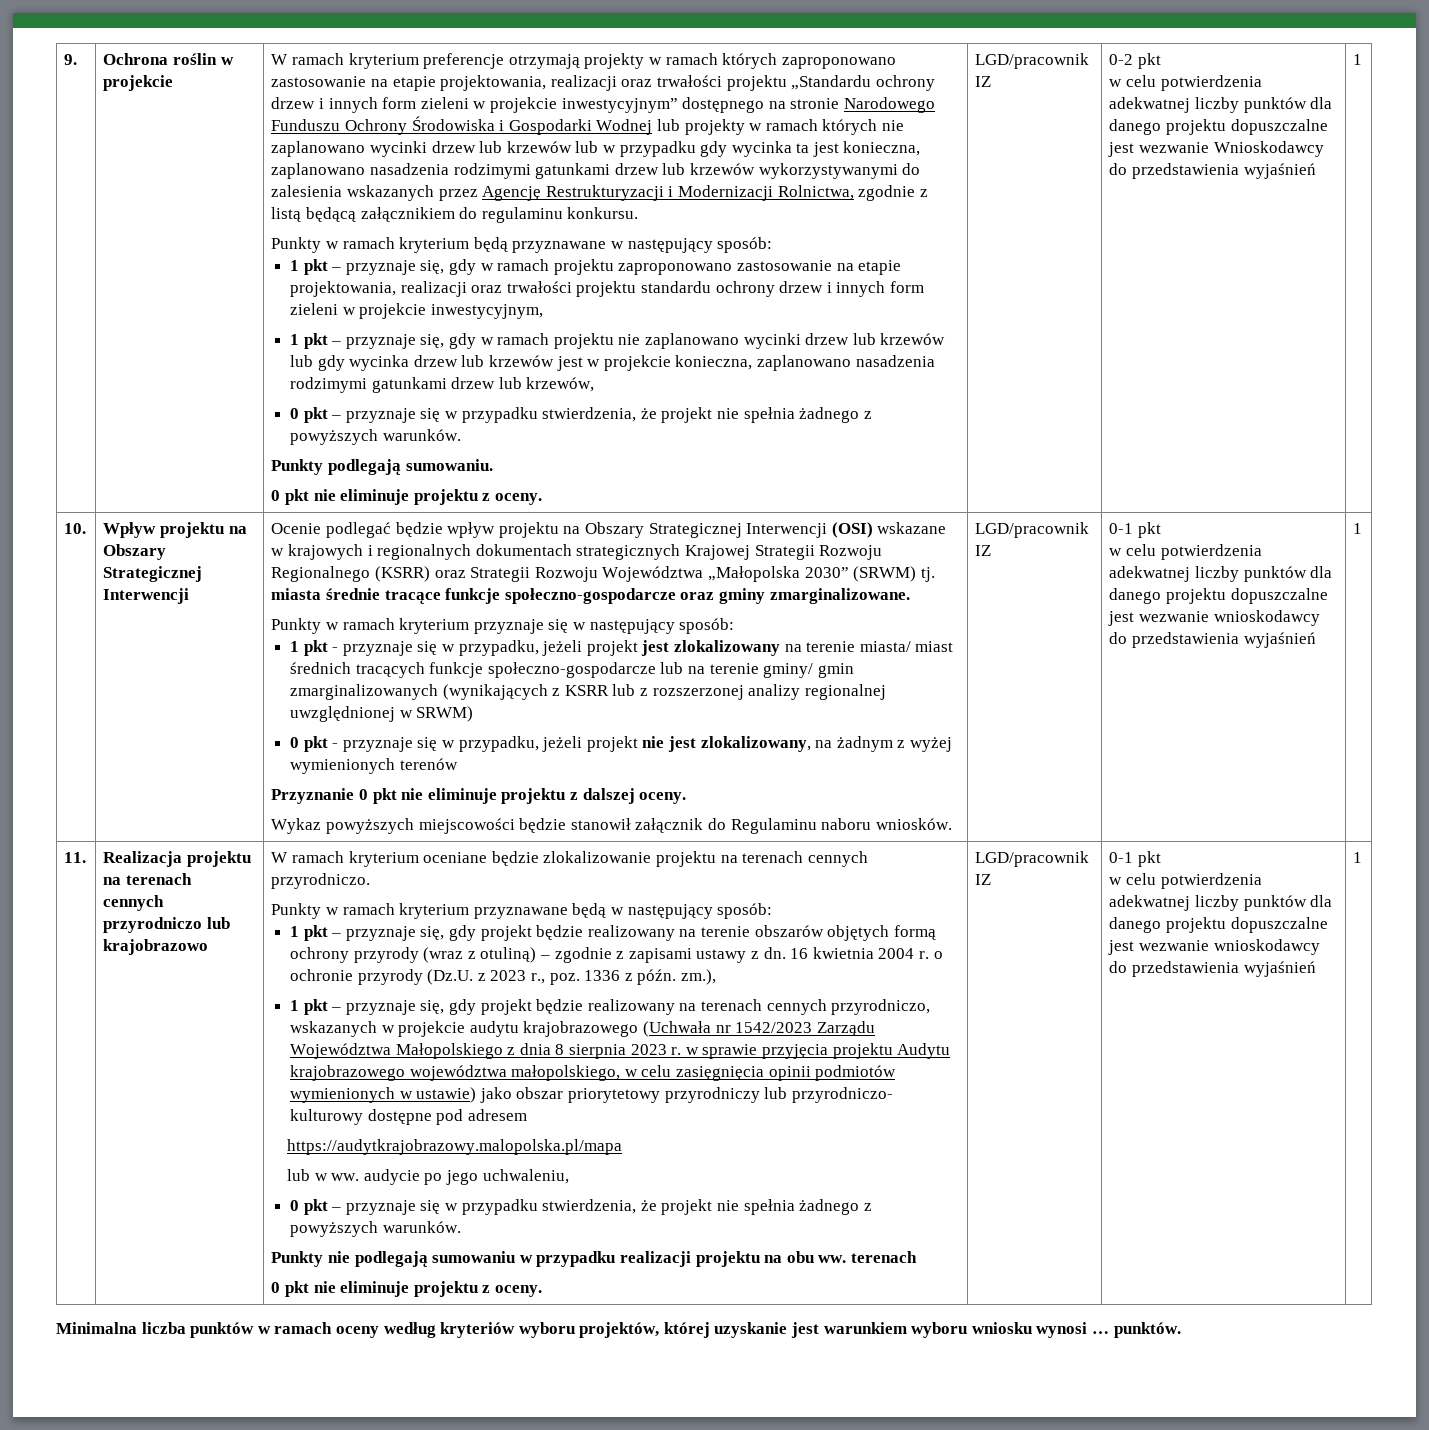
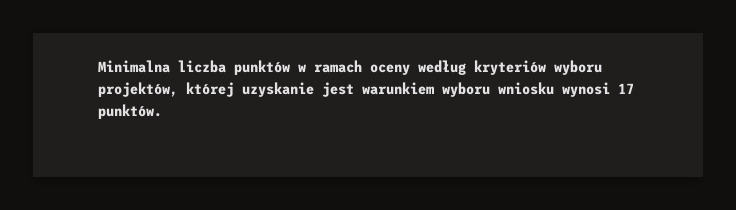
[64,54,78,65] [103,53,234,65] [103,75,174,91] [271,53,896,69] [271,75,935,91] [271,97,935,113] [271,116,904,135] [271,141,921,157] [271,163,921,179] [271,185,928,201] [271,207,639,223] [271,237,773,253] [290,259,902,275] [290,281,925,297] [290,303,543,319] [290,333,946,349] [290,355,935,371] [290,377,595,393] [290,407,872,423] [290,429,461,445] [271,459,493,475] [271,489,542,505] [975,53,1090,69] [975,76,992,87] [1109,53,1162,69] [1109,75,1262,91] [1109,97,1333,113] [1109,119,1328,135] [1108,141,1324,157] [1109,163,1316,179] [1353,54,1363,65] [64,523,87,534] [103,522,247,538] [103,544,167,560] [103,566,203,582] [103,588,190,604] [271,522,947,538] [271,544,883,560] [271,566,935,582] [271,588,910,604] [271,618,735,634] [290,640,954,656] [290,662,854,678] [290,684,886,700] [290,706,474,722] [290,736,952,752] [290,758,458,774] [271,788,687,804] [271,818,952,834] [975,522,1090,538] [975,545,992,556] [1109,522,1162,538] [1109,544,1262,560] [1109,566,1333,582] [1109,588,1328,604] [1108,610,1320,626] [1109,632,1316,648] [1353,523,1363,534] [64,852,87,863] [103,851,252,867] [103,873,193,885] [103,895,165,911] [103,917,231,933] [103,939,209,955] [271,851,868,867] [271,873,371,889] [271,903,773,919] [290,925,936,941] [290,947,943,963] [290,969,717,985] [290,999,931,1015] [290,1021,875,1037] [290,1043,951,1059] [290,1065,897,1081] [290,1087,893,1103] [290,1109,527,1125] [287,1139,623,1155] [287,1169,569,1185] [290,1199,872,1215] [290,1221,461,1237] [271,1251,917,1267] [271,1281,542,1297] [975,851,1090,867] [975,874,992,885] [1109,851,1162,867] [1109,873,1262,889] [1109,895,1333,911] [1109,917,1328,933] [1108,939,1320,955] [1109,961,1316,977] [1353,852,1363,863] 9. | Ochrona roślin w projekcie | W ramach kryterium preferencje otrzymają projekty w ramach których zaproponowano zastosowanie na etapie projektowania, realizacji oraz trwałości projektu „Standardu ochrony drzew i innych form zieleni w projekcie inwestycyjnym” dostępnego na stronie Narodowego Funduszu Ochrony Środowiska i Gospodarki Wodnej lub projekty w ramach których nie zaplanowano wycinki drzew lub krzewów lub w przypadku gdy wycinka ta jest konieczna, zaplanowano nasadzenia rodzimymi gatunkami drzew lub krzewów wykorzystywanymi do zalesienia wskazanych przez Agencję Restrukturyzacji i Modernizacji Rolnictwa, zgodnie z listą będącą załącznikiem do regulaminu konkursu. // Punkty w ramach kryterium będą przyznawane w następujący sposób: // 1 pkt – przyznaje się, gdy w ramach projektu zaproponowano zastosowanie na etapie projektowania, realizacji oraz trwałości projektu standardu ochrony drzew i innych form zieleni w projekcie inwestycyjnym, // 1 pkt – przyznaje się, gdy w ramach projektu nie zaplanowano wycinki drzew lub krzewów lub gdy wycinka drzew lub krzewów jest w projekcie konieczna, zaplanowano nasadzenia rodzimymi gatunkami drzew lub krzewów, // 0 pkt – przyznaje się w przypadku stwierdzenia, że projekt nie spełnia żadnego z powyższych warunków. // Punkty podlegają sumowaniu. // 0 pkt nie eliminuje projektu z oceny. | LGD/pracownik IZ | 0-2 pkt // w celu potwierdzenia adekwatnej liczby punktów dla danego projektu dopuszczalne jest wezwanie Wnioskodawcy do przedstawienia wyjaśnień | 1 // 10. | Wpływ projektu na Obszary Strategicznej Interwencji | Ocenie podlegać będzie wpływ projektu na Obszary Strategicznej Interwencji (OSI) wskazane w krajowych i regionalnych dokumentach strategicznych Krajowej Strategii Rozwoju Regionalnego (KSRR) oraz Strategii Rozwoju Województwa „Małopolska 2030” (SRWM) tj. miasta średnie tracące funkcje społeczno-gospodarcze oraz gminy zmarginalizowane. // Punkty w ramach kryterium przyznaje się w następujący sposób: // 1 pkt - przyznaje się w przypadku, jeżeli projekt jest zlokalizowany na terenie miasta/ miast średnich tracących funkcje społeczno-gospodarcze lub na terenie gminy/ gmin zmarginalizowanych (wynikających z KSRR lub z rozszerzonej analizy regionalnej uwzględnionej w SRWM) // 0 pkt - przyznaje się w przypadku, jeżeli projekt nie jest zlokalizowany, na żadnym z wyżej wymienionych terenów // Przyznanie 0 pkt nie eliminuje projektu z dalszej oceny. // Wykaz powyższych miejscowości będzie stanowił załącznik do Regulaminu naboru wniosków. | LGD/pracownik IZ | 0-1 pkt // w celu potwierdzenia adekwatnej liczby punktów dla danego projektu dopuszczalne jest wezwanie wnioskodawcy do przedstawienia wyjaśnień | 1 // 11. | Realizacja projektu na terenach cennych przyrodniczo lub krajobrazowo | W ramach kryterium oceniane będzie zlokalizowanie projektu na terenach cennych przyrodniczo. // Punkty w ramach kryterium przyznawane będą w następujący sposób: // 1 pkt – przyznaje się, gdy projekt będzie realizowany na terenie obszarów objętych formą ochrony przyrody (wraz z otuliną) – zgodnie z zapisami ustawy z dn. 16 kwietnia 2004 r. o ochronie przyrody (Dz.U. z 2023 r., poz. 1336 z późn. zm.), // 1 pkt – przyznaje się, gdy projekt będzie realizowany na terenach cennych przyrodniczo, wskazanych w projekcie audytu krajobrazowego (Uchwała nr 1542/2023 Zarządu Województwa Małopolskiego z dnia 8 sierpnia 2023 r. w sprawie przyjęcia projektu Audytu krajobrazowego województwa małopolskiego, w celu zasięgnięcia opinii podmiotów wymienionych w ustawie) jako obszar priorytetowy przyrodniczy lub przyrodniczo- kulturowy dostępne pod adresem // https://audytkrajobrazowy.malopolska.pl/mapa // lub w ww. audycie po jego uchwaleniu, // 0 pkt – przyznaje się w przypadku stwierdzenia, że projekt nie spełnia żadnego z powyższych warunków. // Punkty nie podlegają sumowaniu w przypadku realizacji projektu na obu ww. terenach // 0 pkt nie eliminuje projektu z oceny. | LGD/pracownik IZ | 0-1 pkt // w celu potwierdzenia adekwatnej liczby punktów dla danego projektu dopuszczalne jest wezwanie wnioskodawcy do przedstawienia wyjaśnień | 1 // -> (98, 66) none
[1092,1331,1110,1334] … -> [618,83,634,94] 17

